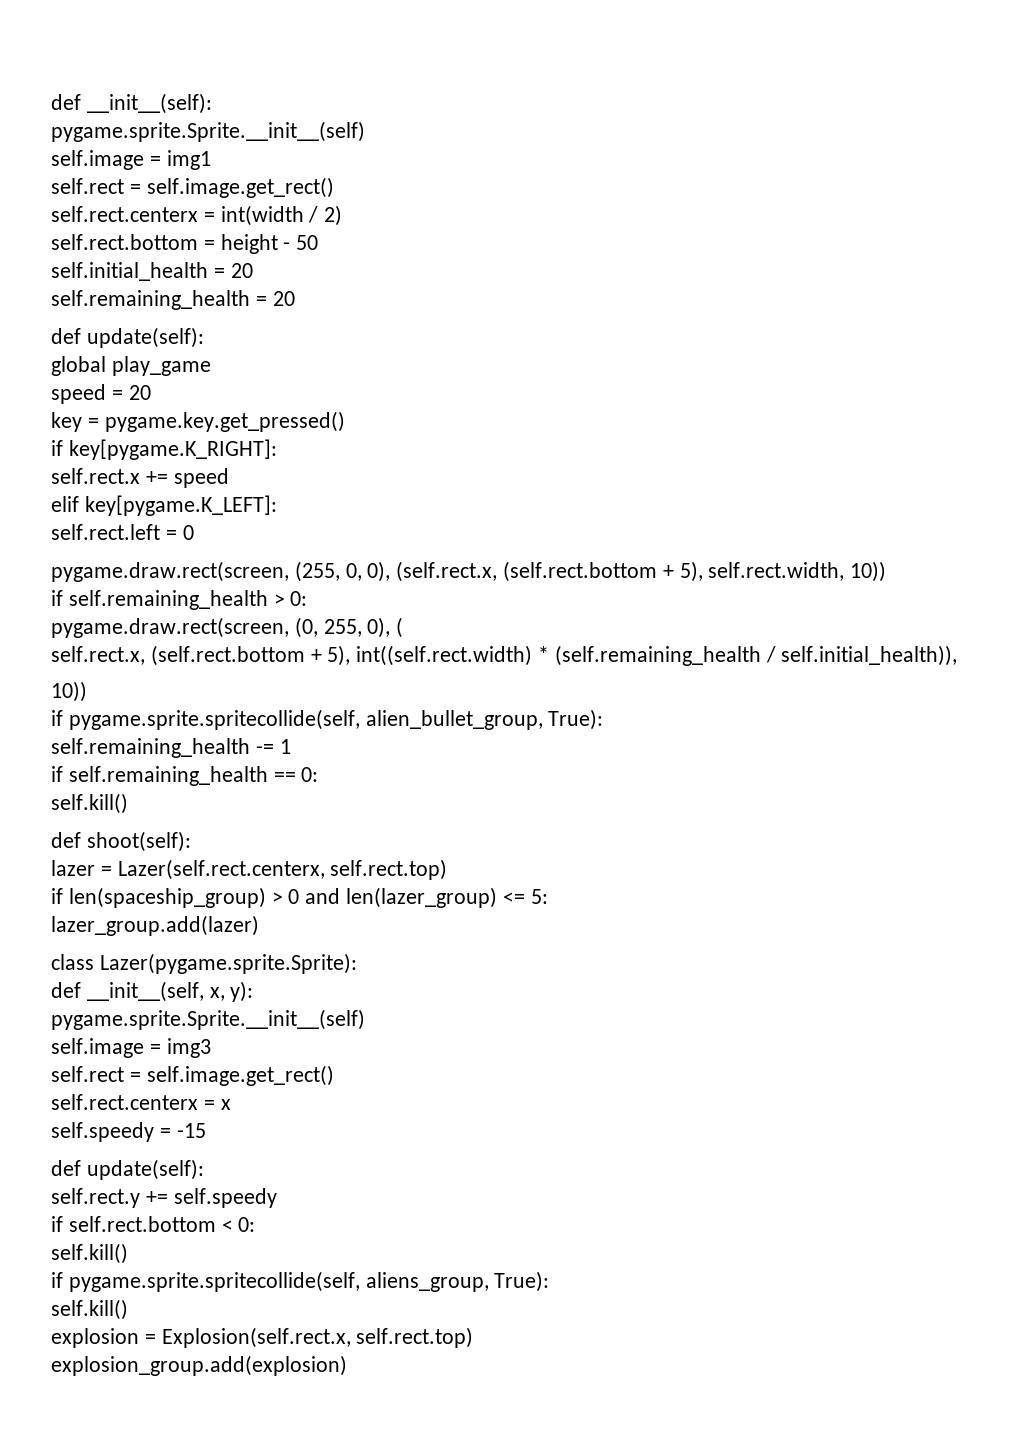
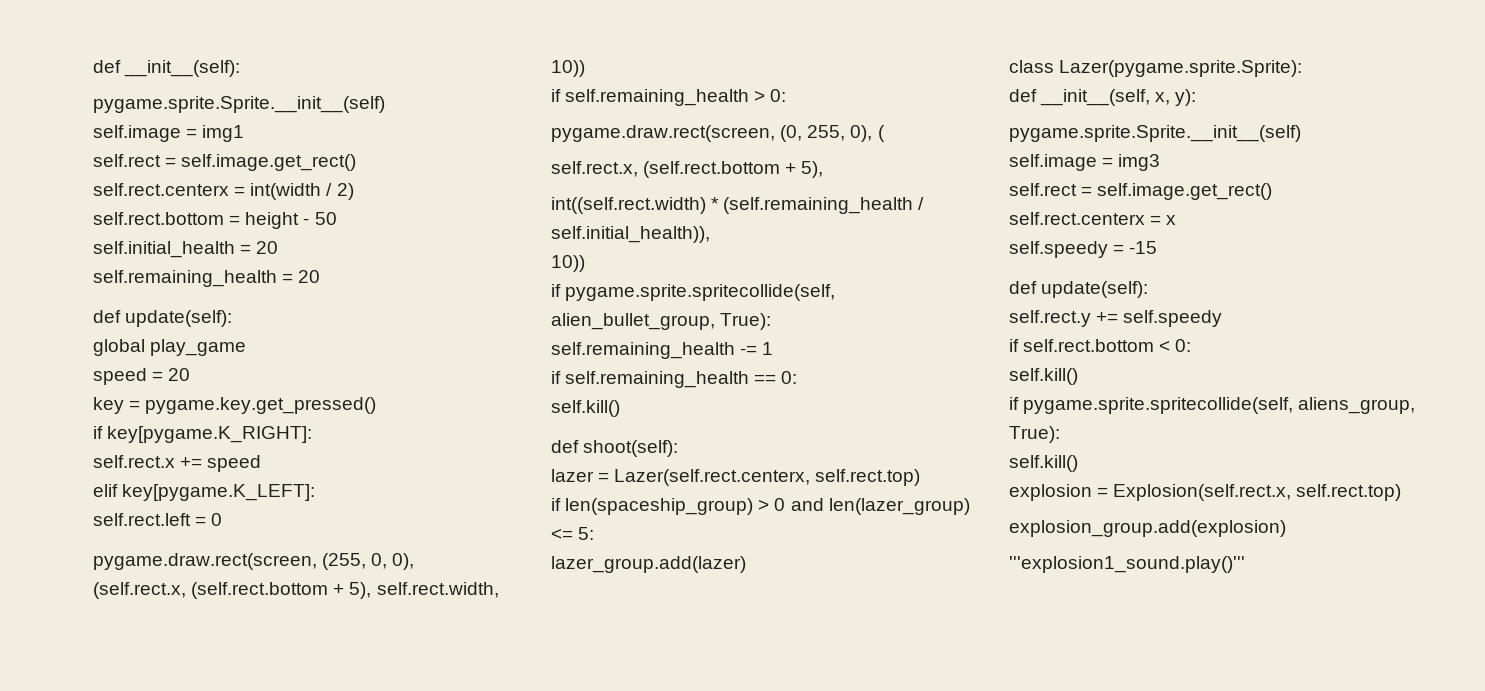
(351, 655) none -> (824, 169) //
(347, 1365) none -> [1009,556,1245,573] // '''explosion1_sound.play()'''

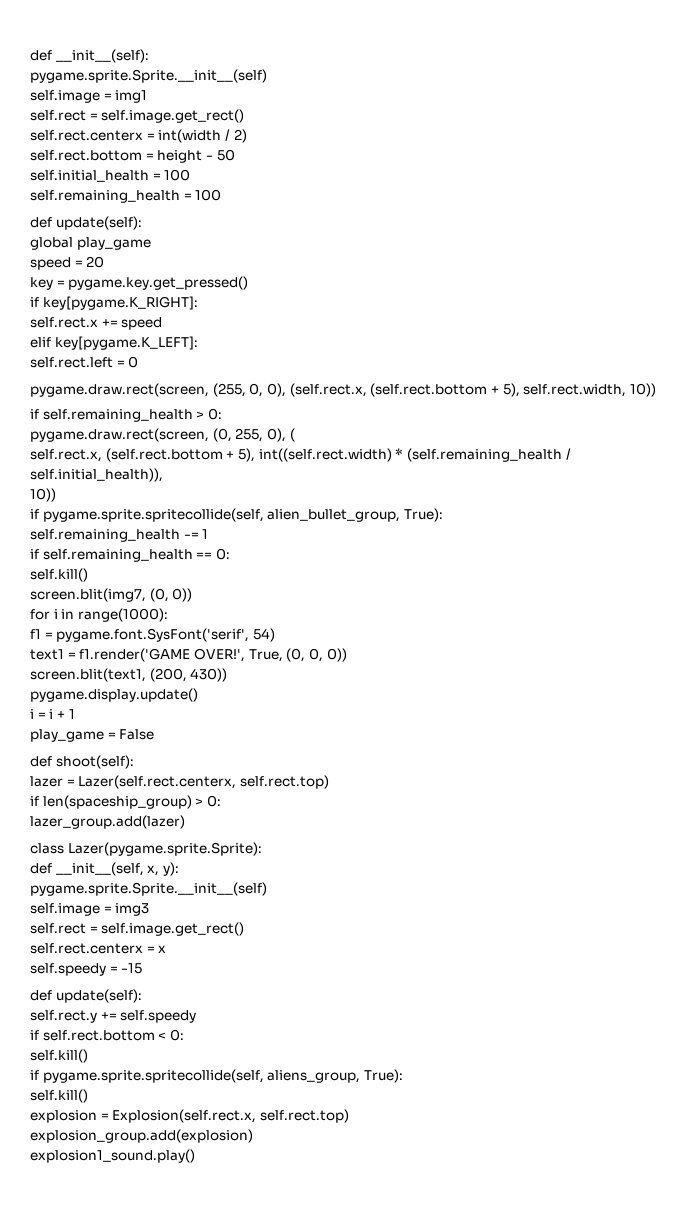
[256,241,279,254] 20 -> [164,169,191,181] 100
[298,270,321,283] 20 -> [195,189,222,201] 100
(824, 169) // -> (255, 455) none
(620, 408) none -> [30,588,193,602] [30,608,168,622] [30,628,275,642] [30,648,347,662] [30,668,228,682] [30,688,198,702] [30,709,75,719] [30,729,155,742] // screen.blit(img7, (0, 0)) // for i in range(1000): // f1 = pygame.font.SysFont('serif', 54) // text1 = f1.render('GAME OVER!', True, (0, 0, 0)) // screen.blit(text1, (200, 430)) // pygame.display.update() // i = i + 1 // play_game = False
[774,498,970,515] [551,527,595,540] 0 and len(lazer_group) <= 5: -> [206,795,221,807] 0:
[1009,556,1245,573] '''explosion1_sound.play()''' -> [30,1149,195,1163] explosion1_sound.play()

